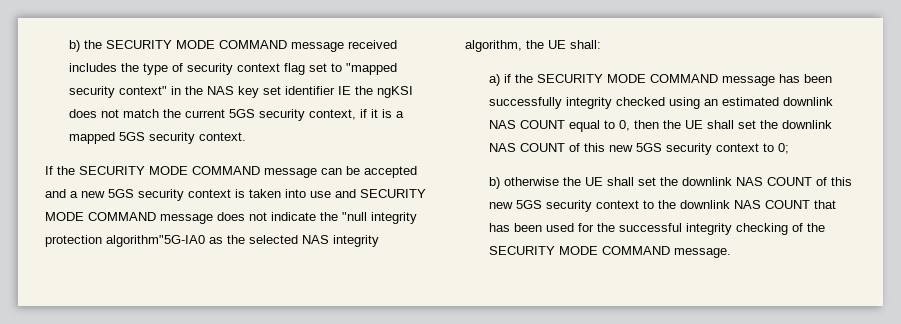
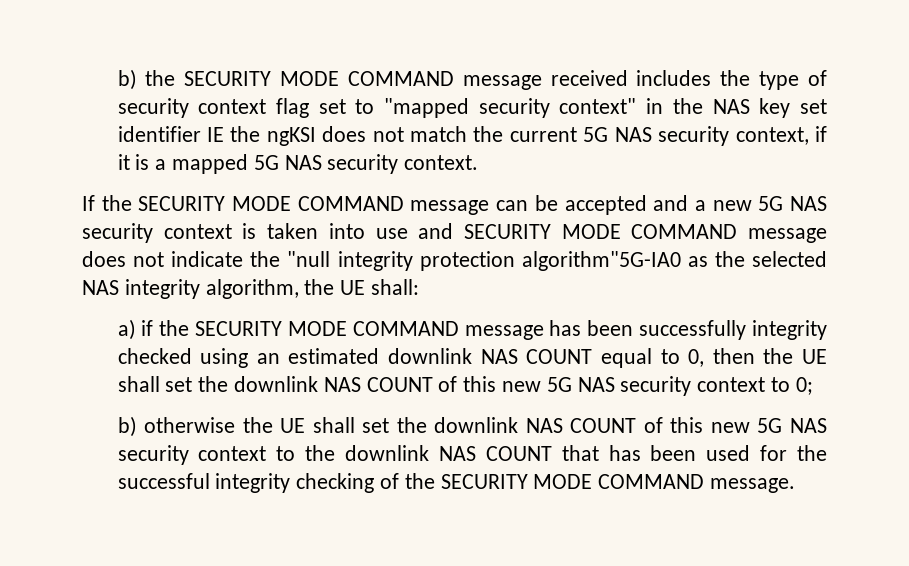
[229,109,256,118] 5GS -> [583,127,652,142] 5G NAS
[119,132,146,141] 5GS -> [253,155,322,170] 5G NAS
[108,189,134,198] 5GS -> [758,196,828,211] 5G NAS
[636,143,663,152] 5GS -> [546,377,615,392] 5G NAS
[516,200,543,209] 5GS -> [757,418,828,433] 5G NAS

